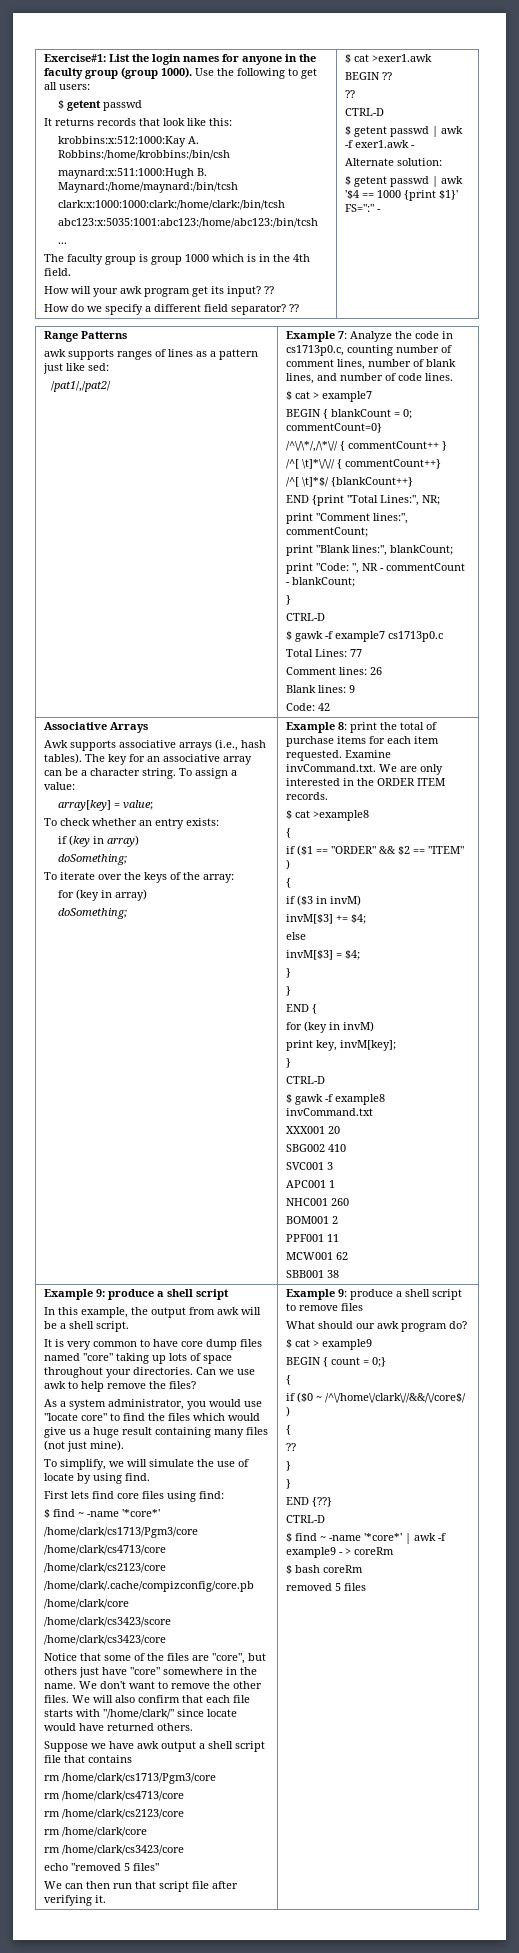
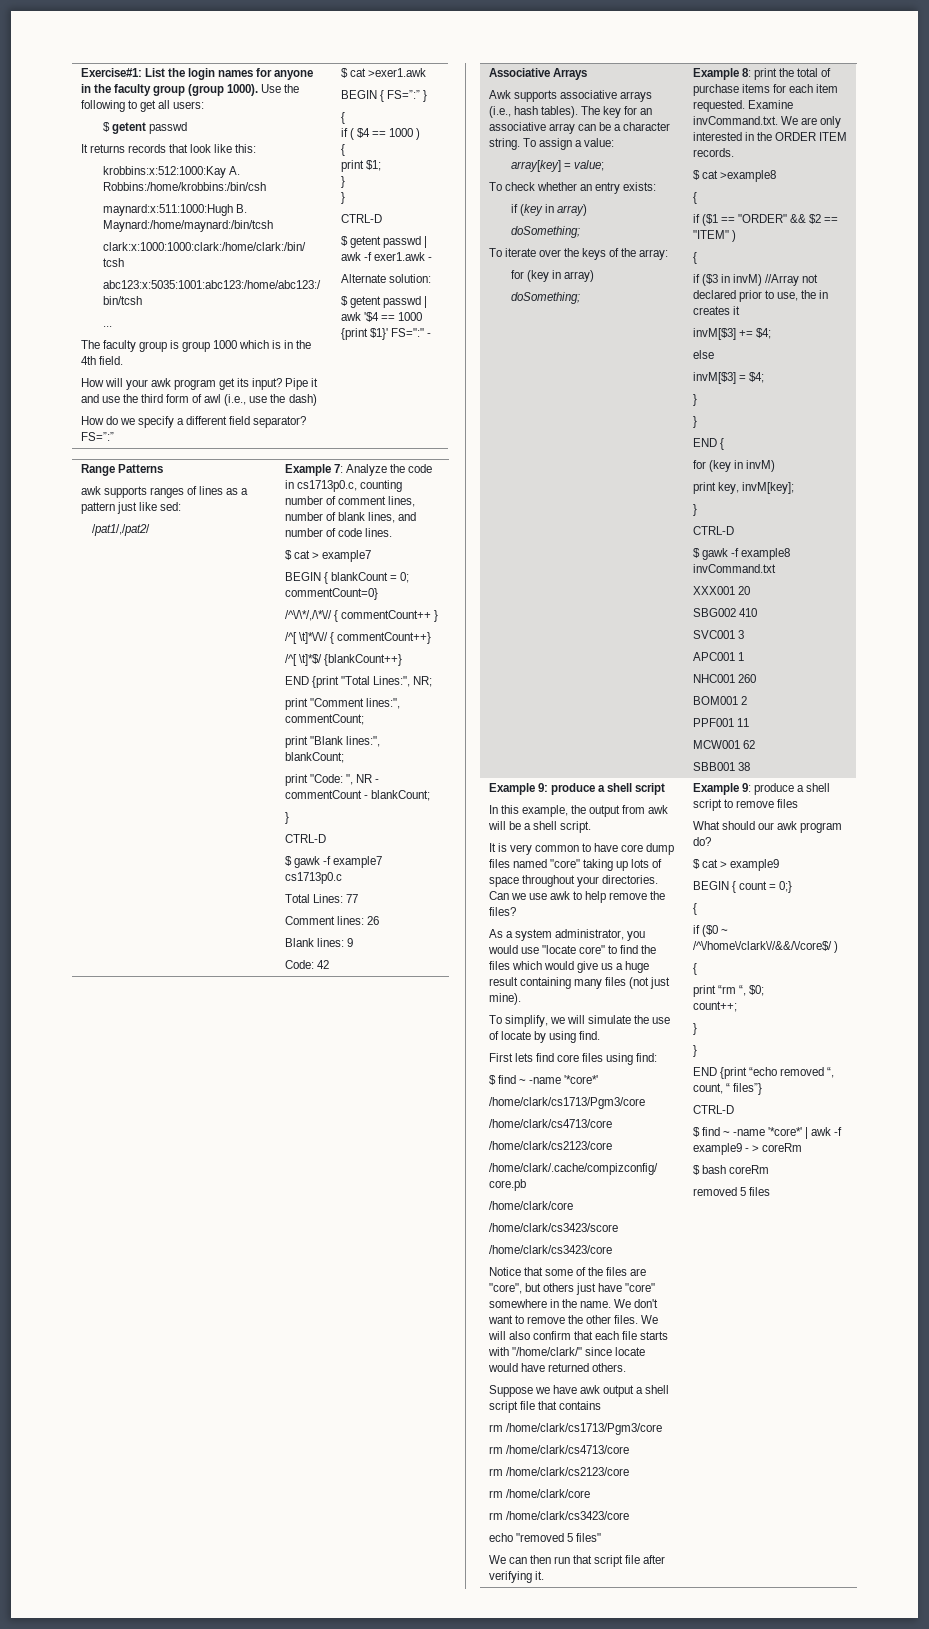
[263,286,274,294] ?? -> [285,378,319,390] [80,394,317,406] Pipe it and use the third form of awl (i.e., use the dash)
[288,304,299,312] ?? -> [80,432,114,441] FS=”:”
[381,72,392,80] [344,90,355,98] ?? // ?? -> [379,90,427,102] [340,112,345,124] [340,128,421,140] [340,144,345,156] [340,160,381,172] [340,176,345,188] [340,192,345,204] { FS=”:” } // { // if ( $4 == 1000 ) // { // print $1; // } // }
(361, 900) none -> [764,274,819,286] [692,290,829,302] [692,306,740,315] //Array not declared prior to use, the in creates it
[285,1443,296,1451] [285,1461,291,1471] [285,1479,291,1489] [285,1497,332,1507] ?? // } // } // END {??} -> [692,985,764,997] [692,1001,737,1012] [692,1023,697,1035] [692,1045,697,1057] [692,1067,834,1079] [692,1083,762,1095] print “rm “, $0; // count++; // } // } // END {print “echo removed “, count, “ files”}

